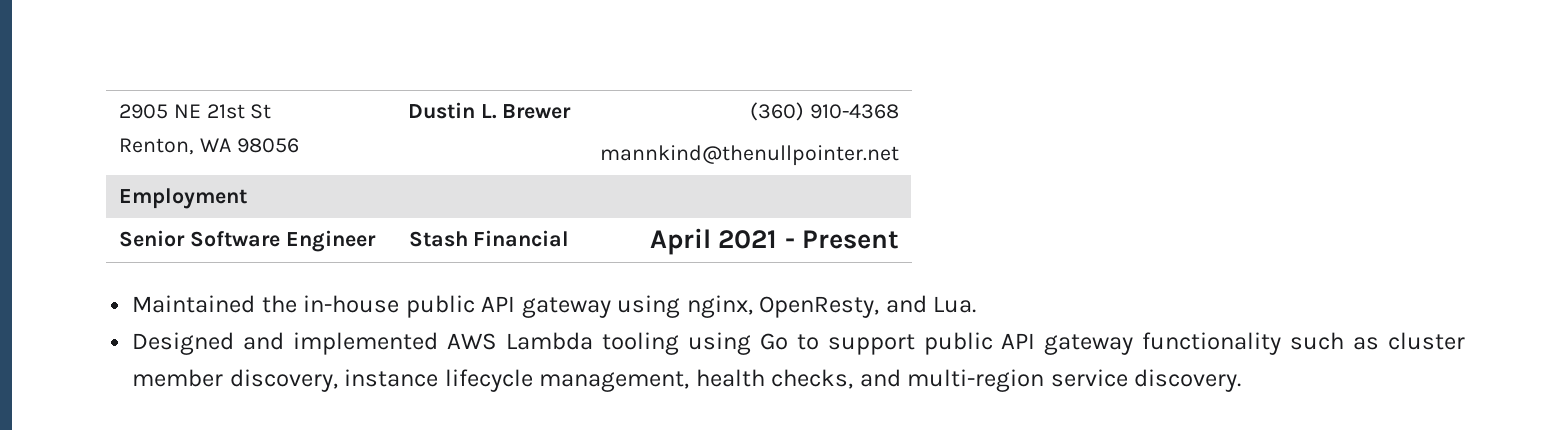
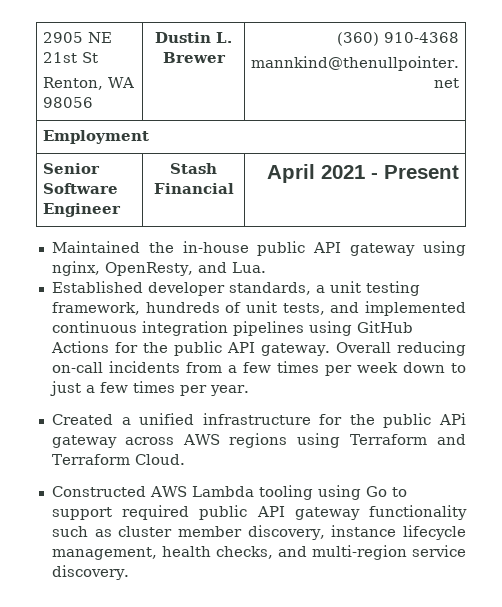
[132,332,439,355] Designed and implemented -> [51,281,420,296] [51,301,467,316] [51,321,413,336] [50,341,466,356] [51,361,466,376] [49,381,249,396] [51,413,466,428] [51,433,467,448] [51,454,185,465] [51,486,146,497] Established developer standards, a unit testing framework, hundreds of unit tests, and implemented continuous integration pipelines using GitHub Actions for the public API gateway. Overall reducing on-call incidents from a few times per week down to just a few times per year. // Created a unified infrastructure for the public APi gateway across AWS regions using Terraform and Terraform Cloud. // Constructed
(915, 344) none -> [122,505,190,520] required

